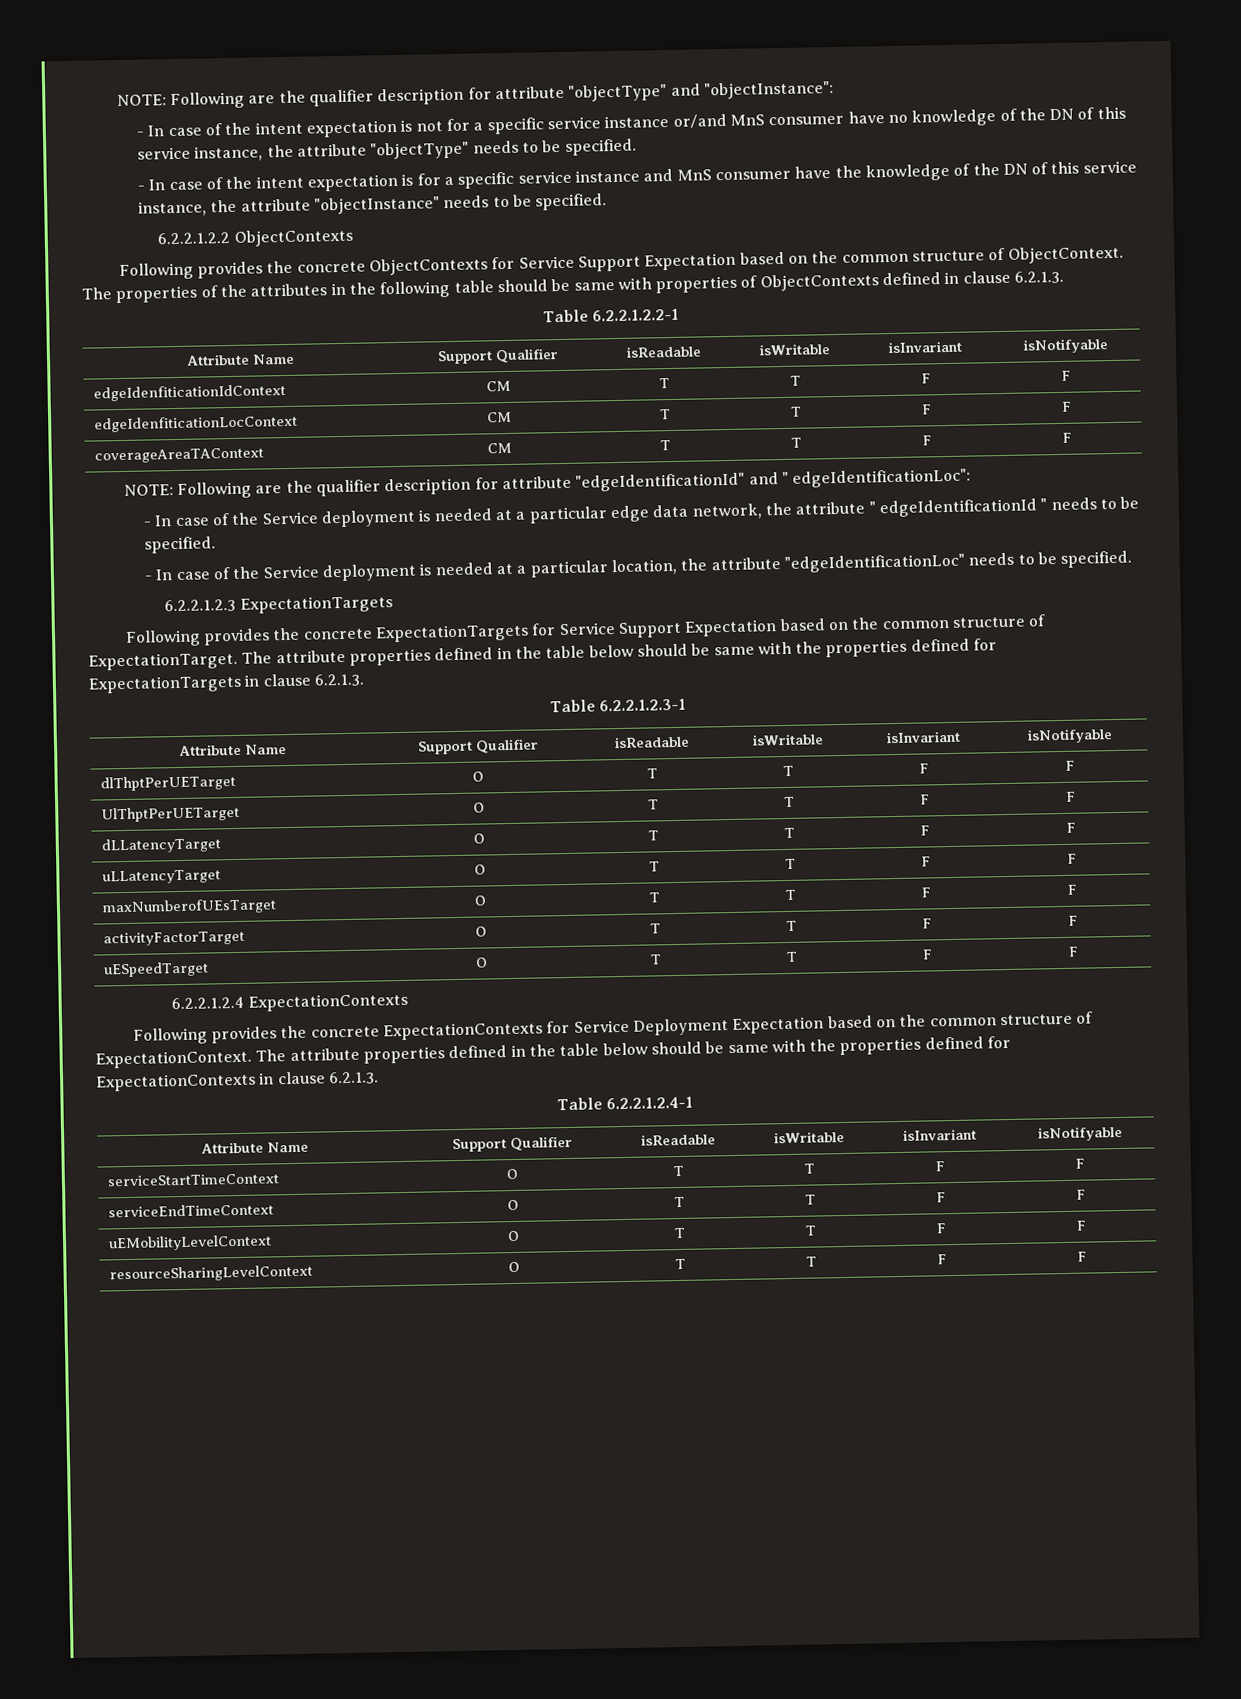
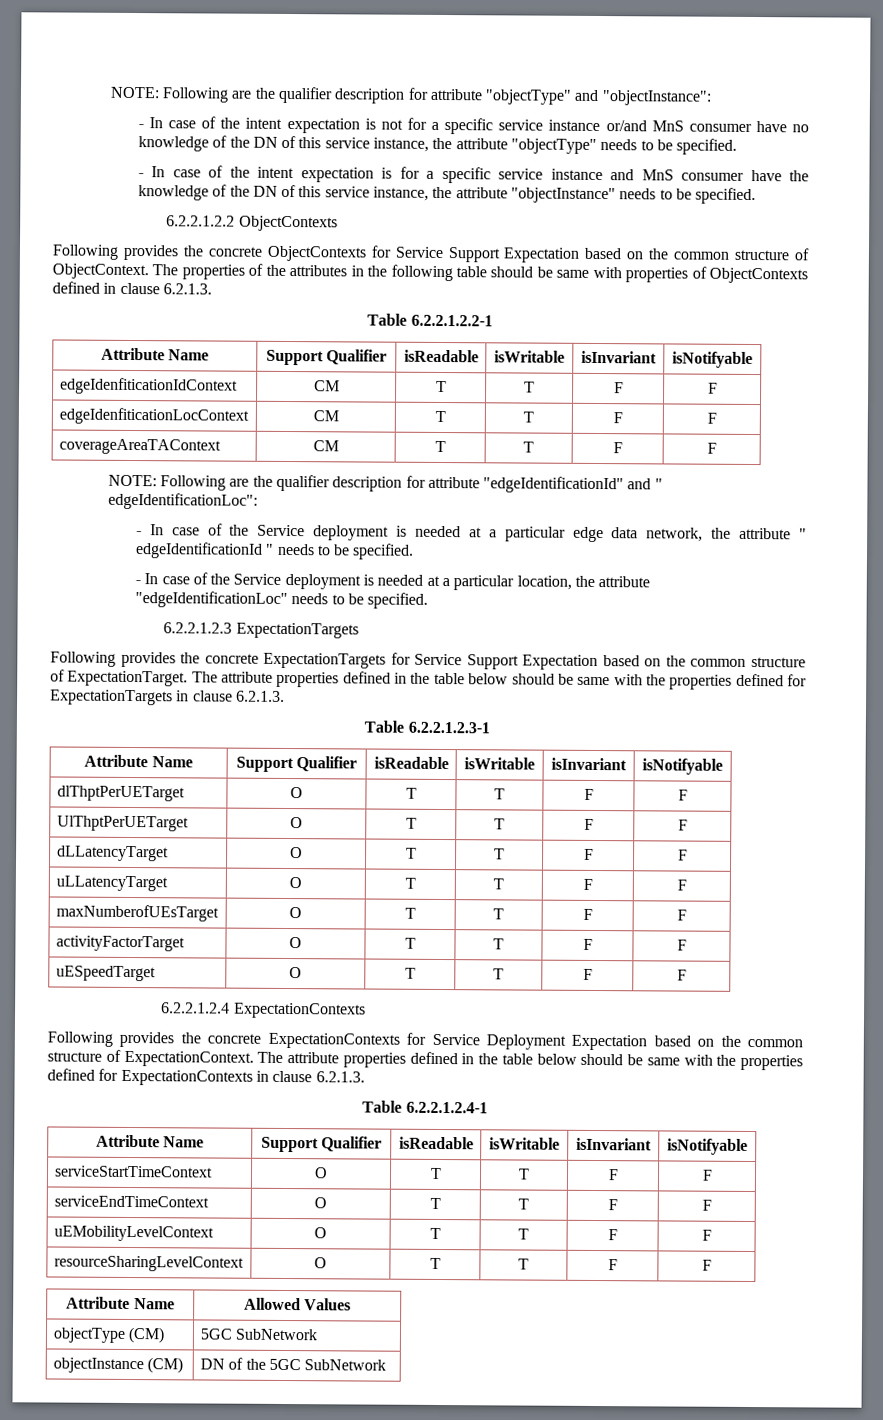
(1087, 1256) none -> [66,1296,175,1310] [243,1297,352,1311] [52,1326,166,1344] [199,1328,318,1341] [52,1357,184,1374] [199,1357,387,1371] // Attribute Name | Allowed Values // objectType (CM) | 5GC SubNetwork // objectInstance (CM) | DN of the 5GC SubNetwork

